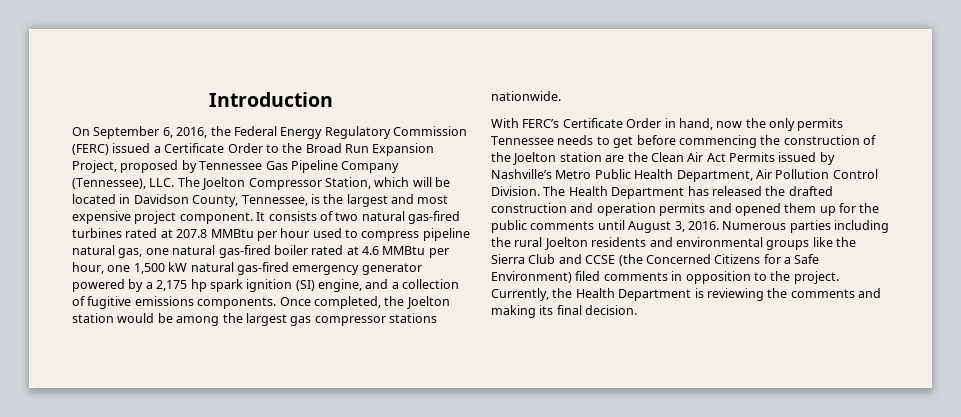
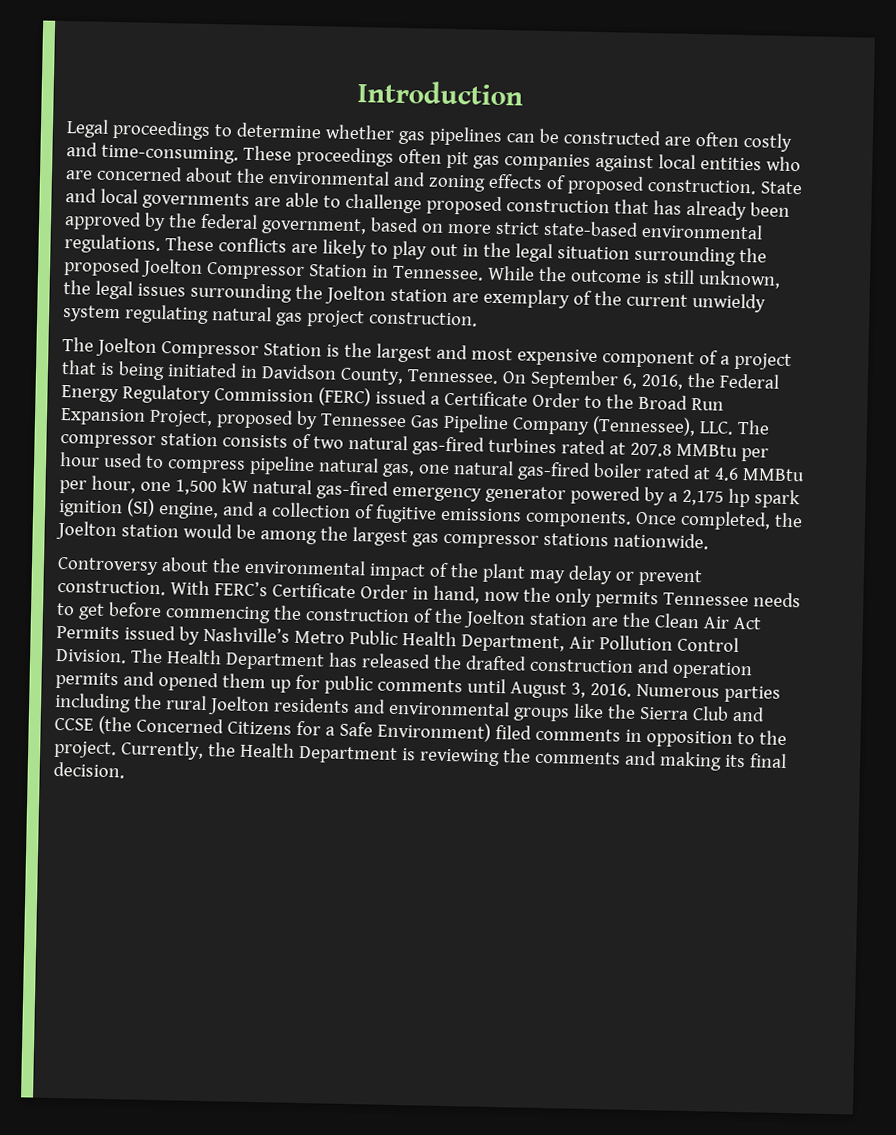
(333, 99) none -> [66,119,793,152] [66,142,801,173] [65,165,803,195] [65,188,790,221] [64,211,763,240] [64,234,767,266] [63,257,781,289] [63,280,766,313] [62,304,478,328] [62,337,792,371] [61,360,499,386] Legal proceedings to determine whether gas pipelines can be constructed are often costly and time-consuming. These proceedings often pit gas companies against local entities who are concerned about the environmental and zoning effects of proposed construction. State and local governments are able to challenge proposed construction that has already been approved by the federal government, based on more strict state-based environmental regulations. These conflicts are likely to play out in the legal situation surrounding the proposed Joelton Compressor Station in Tennessee. While the outcome is still unknown, the legal issues surrounding the Joelton station are exemplary of the current unwieldy system regulating natural gas project construction. // The Joelton Compressor Station is the largest and most expensive component of a project that is being initiated in Davidson County, Tennessee.
[202,177,450,190] [72,194,449,207] [72,211,266,224] Joelton Compressor Station, which will be located in Davidson County, Tennessee, is the largest and most expensive project component. It -> [60,433,218,449] compressor station
(561, 96) none -> [57,556,702,587] [57,579,166,596] Controversy about the environmental impact of the plant may delay or prevent construction.
[859,203,880,213] the -> (320, 682) none

